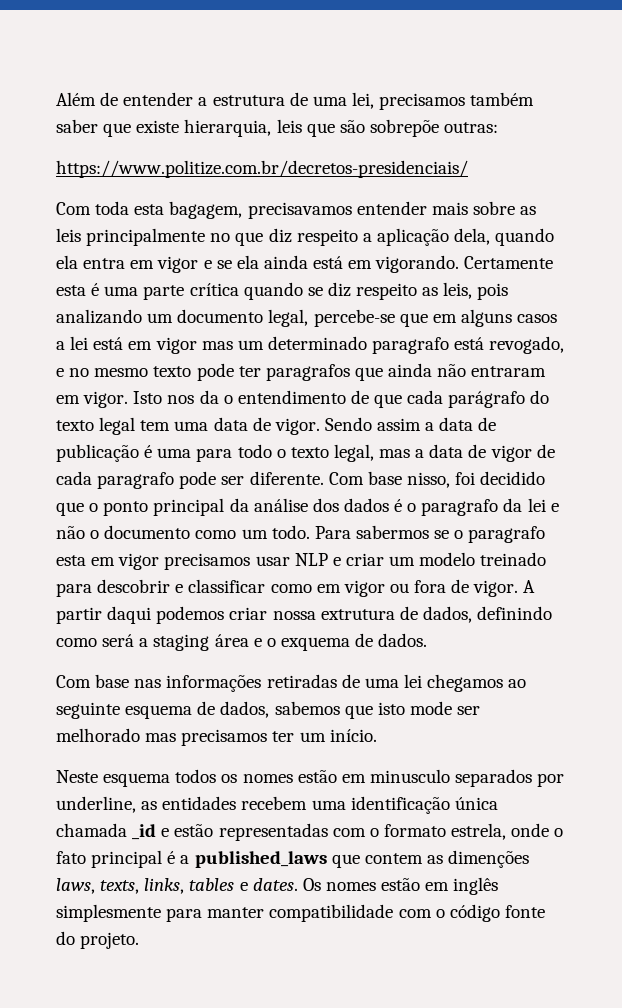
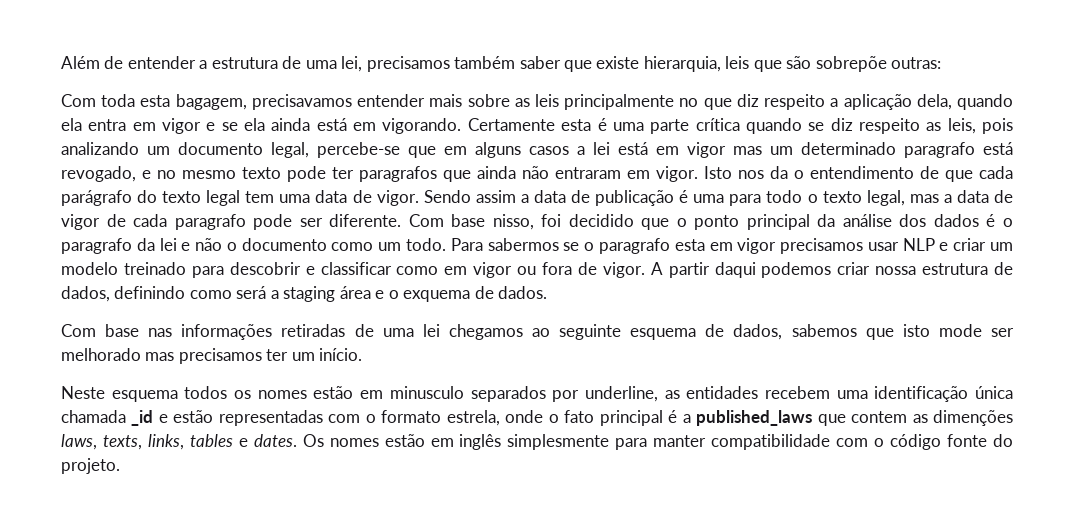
[56,160,468,178] // https://www.politize.com.br/decretos-presidenciais/ -> (942, 63) none
[320,609,395,620] extrutura -> [922,263,989,275] estrutura

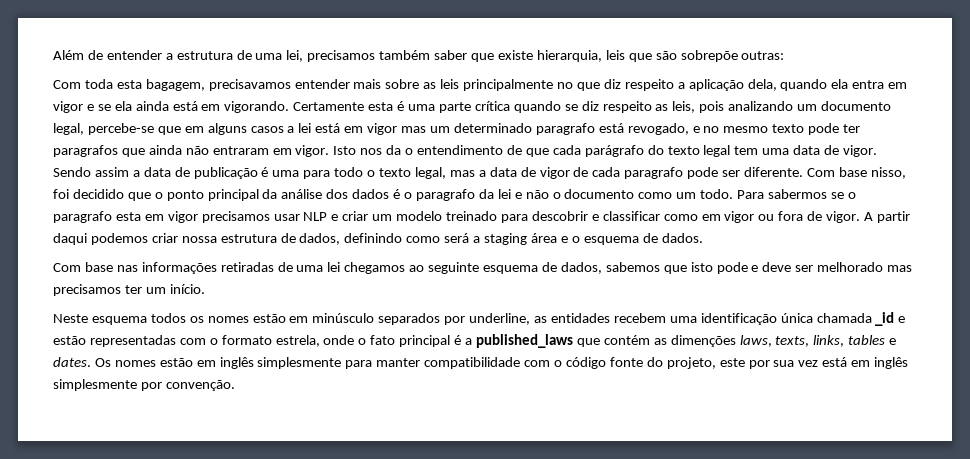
[403,290,471,302] exquema -> [583,236,639,245] esquema
[938,324,982,337] mode -> [716,262,792,274] pode e deve
[389,386,464,399] minusculo -> [312,313,375,323] minúsculo
[851,411,908,423] contem -> [603,335,650,345] contém
[61,458,120,474] projeto. -> [666,357,909,369] [53,379,235,391] projeto, este por sua vez está em inglês simplesmente por convenção.

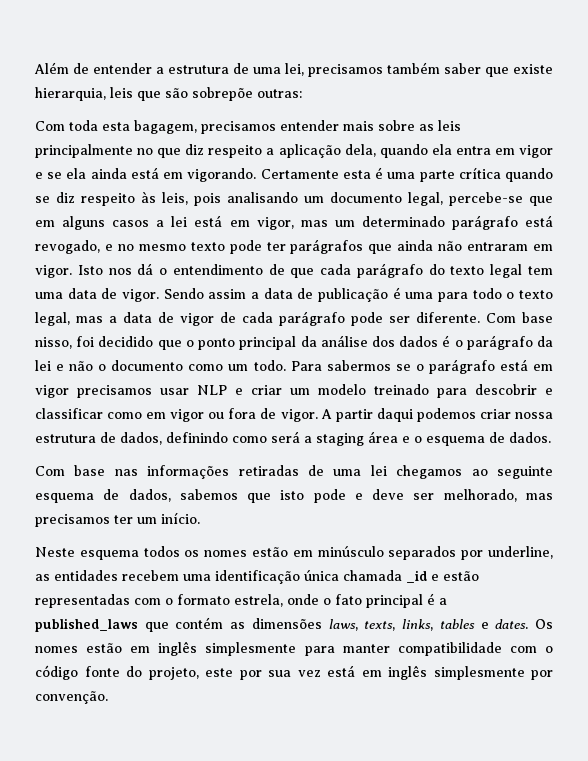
[208,79,291,91] precisavamos -> [201,121,276,134] precisamos
[655,104,669,111] as -> [141,191,156,203] às
[728,101,794,111] analizando -> [227,192,298,203] analisando
[367,123,398,135] vigor -> [256,217,294,230] vigor,
[535,123,595,135] paragrafo -> [451,215,518,230] parágrafo
[53,145,118,157] paragrafos -> [290,239,364,254] parágrafos
[386,145,402,155] da -> [137,263,154,275] dá
[624,167,684,179] paragrafo -> [279,311,345,326] parágrafo
[415,189,475,201] paragrafo -> [466,335,533,350] parágrafo
[53,211,141,223] paragrafo esta -> [428,359,528,374] parágrafo está
[817,262,884,272] melhorado -> [443,489,517,502] melhorado,
[670,335,736,347] dimenções -> [251,618,322,629] dimensões

